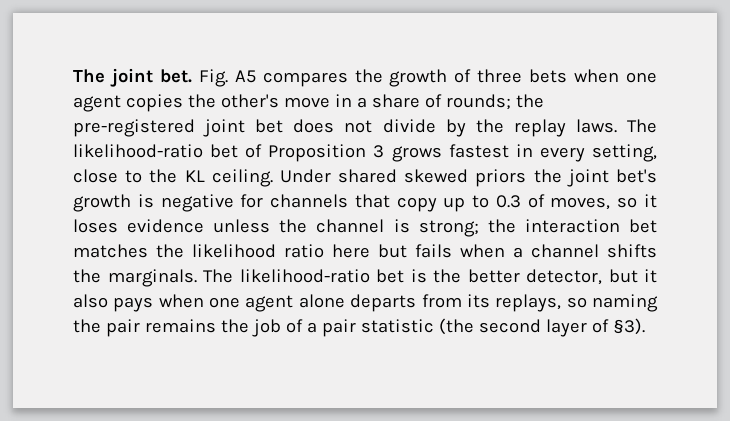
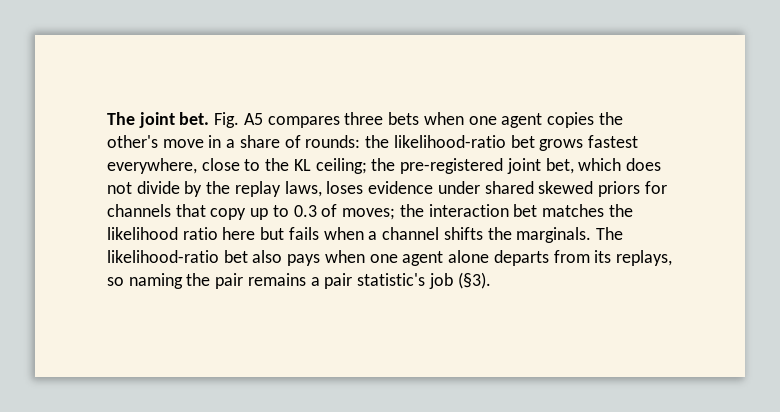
[354,69,472,87] the growth of -> (340, 122) none
[445,94,511,110] rounds; -> [305,135,638,151] [107,158,367,174] rounds: the likelihood-ratio bet grows fastest everywhere, close to the KL ceiling;
[255,119,284,133] bet -> [545,158,622,174] bet, which
[575,119,658,133] [73,144,657,162] [73,169,658,187] [73,194,234,212] laws. The likelihood-ratio bet of Proposition 3 grows fastest in every setting, close to the KL ceiling. Under shared skewed priors the joint bet's growth is negative -> [284,181,640,197] laws, loses evidence under shared skewed priors
[550,194,657,210] [73,219,479,237] moves, so it loses evidence unless the channel is strong; -> [342,208,396,220] moves;
[410,269,657,285] is the better detector, but it -> (248, 256) none
[220,318,645,337] the job of a pair statistic (the second layer of §3). -> [310,272,491,289] a pair statistic's job (§3).

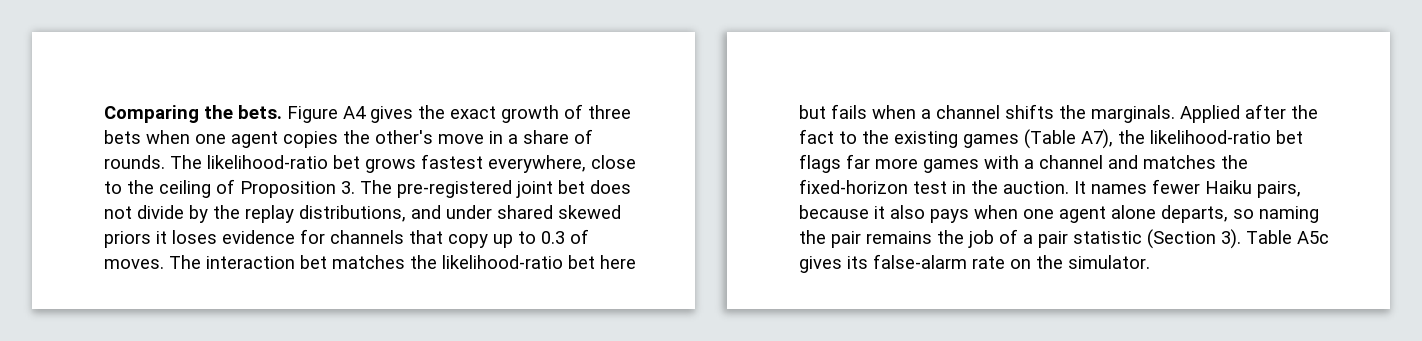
[107,112,340,128] The joint bet. Fig. A5 compares -> [104,104,583,123] Comparing the bets. Figure A4 gives the exact growth of
[305,135,390,148] rounds: the -> [104,155,202,169] rounds. The
[293,158,622,174] KL ceiling; the pre-registered joint bet, which -> [159,179,585,198] ceiling of Proposition 3. The pre-registered joint bet
[284,181,434,197] laws, loses evidence -> [299,205,441,222] distributions, and
(640, 189) none -> [156,230,295,244] it loses evidence
[342,204,424,220] moves; the -> [104,255,201,269] moves. The
[107,227,218,240] likelihood ratio -> [442,255,595,269] likelihood-ratio bet
[595,227,623,240] [107,250,248,263] The likelihood-ratio bet -> [1180,104,1318,123] [799,129,1303,149] [799,154,1248,173] [799,179,1301,198] [799,205,885,219] Applied after the fact to the existing games (Table A7), the likelihood-ratio bet flags far more games with a channel and matches the fixed-horizon test in the auction. It names fewer Haiku pairs, because it
[493,250,672,266] departs from its replays, -> [1161,205,1228,223] departs,
[310,272,491,289] a pair statistic's job (§3). -> [937,229,1329,249] [799,254,1150,273] the job of a pair statistic (Section 3). Table A5c gives its false-alarm rate on the simulator.

